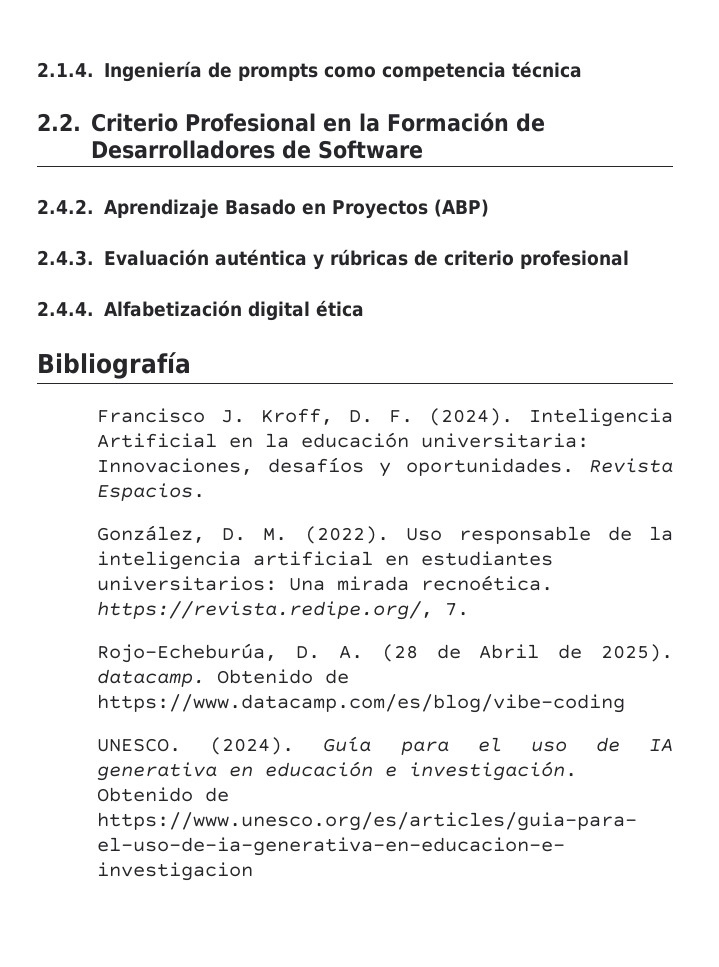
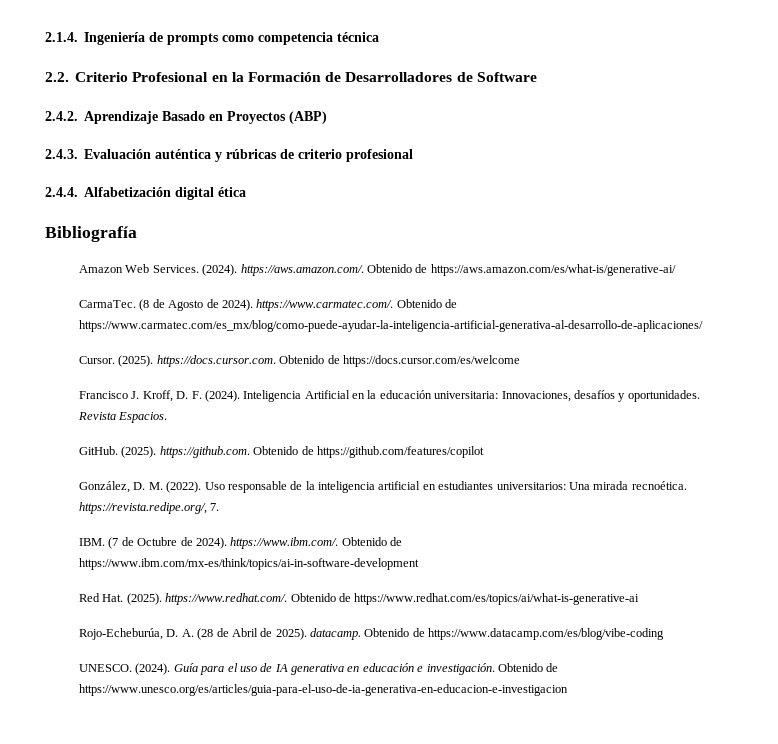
(191, 365) none -> [79,264,676,276] [79,299,458,311] [79,320,704,332] [79,355,520,367] // Amazon Web Services. (2024). https://aws.amazon.com/. Obtenido de https://aws.amazon.com/es/what-is/generative-ai/ // CarmaTec. (8 de Agosto de 2024). https://www.carmatec.com/. Obtenido de https://www.carmatec.com/es_mx/blog/como-puede-ayudar-la-inteligencia-artificial-generativa-al-desarrollo-de-aplicaciones/ // Cursor. (2025). https://docs.cursor.com. Obtenido de https://docs.cursor.com/es/welcome
(206, 492) none -> [79,446,484,458] // GitHub. (2025). https://github.com. Obtenido de https://github.com/features/copilot
(470, 609) none -> [79,537,403,549] [79,558,420,570] [79,593,640,605] // IBM. (7 de Octubre de 2024). https://www.ibm.com/. Obtenido de https://www.ibm.com/mx-es/think/topics/ai-in-software-development // Red Hat. (2025). https://www.redhat.com/. Obtenido de https://www.redhat.com/es/topics/ai/what-is-generative-ai

